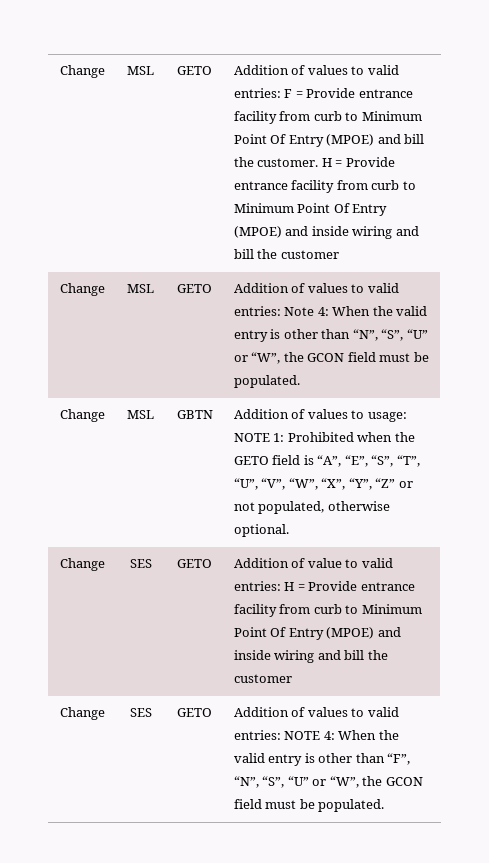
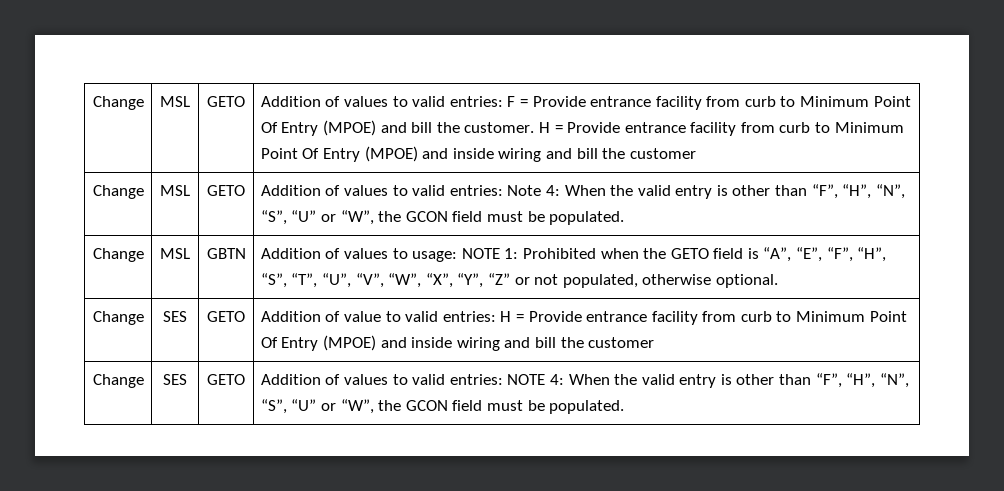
(351, 334) none -> [811,184,872,199] “F”, “H”,
(368, 461) none -> [826,247,887,262] “F”, “H”,
(411, 759) none -> [846,373,876,388] “H”,

